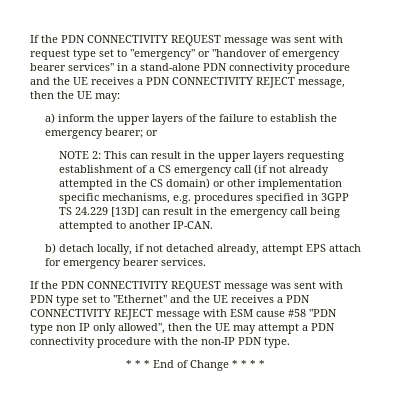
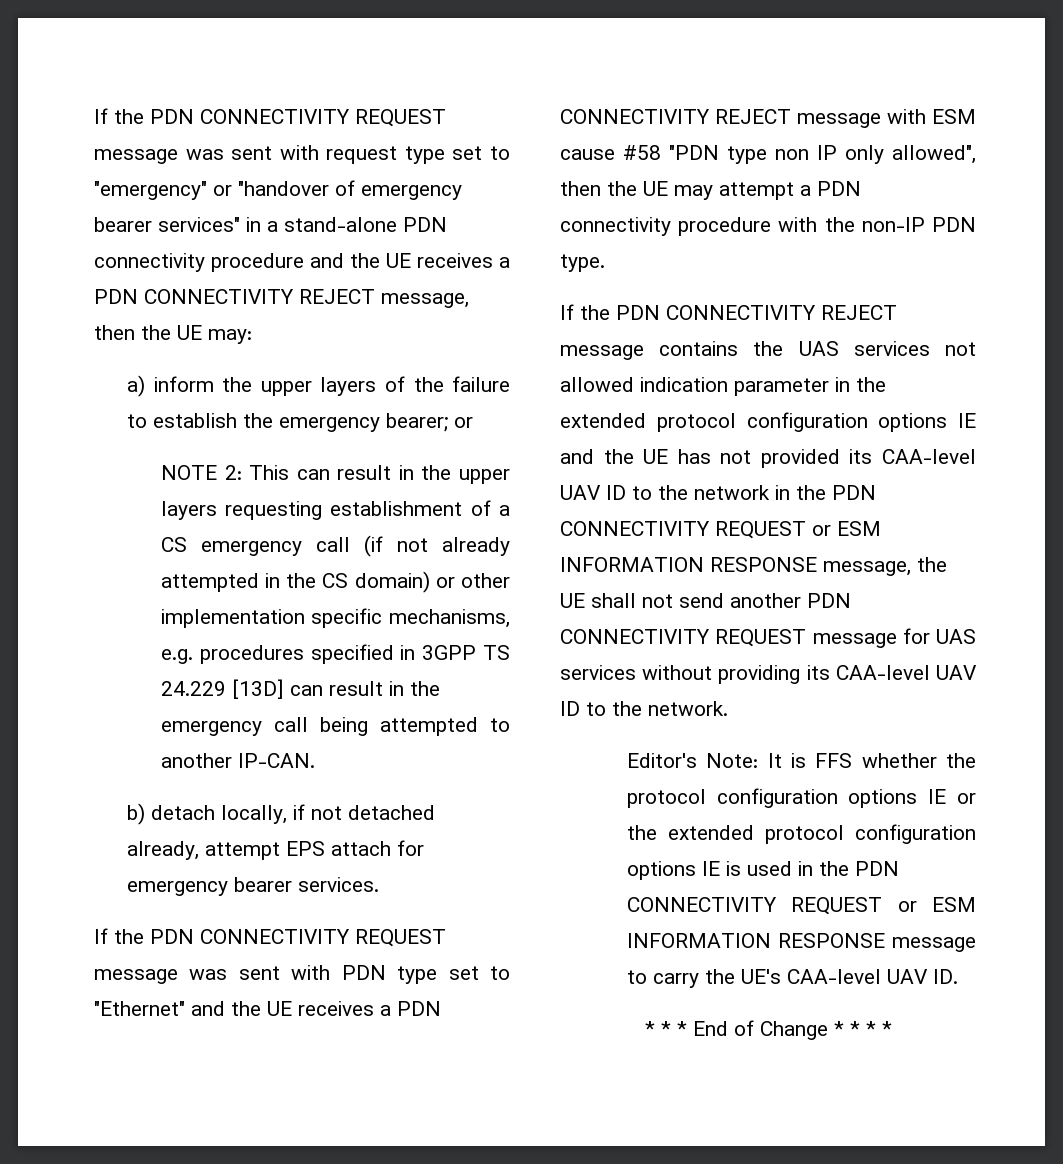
(290, 342) none -> [560,304,897,320] [560,341,976,360] [560,377,886,396] [560,412,976,432] [560,449,976,468] [560,485,876,500] [560,521,881,539] [560,557,947,576] [560,593,851,608] [560,628,976,648] [560,665,977,684] [560,701,728,716] [626,753,976,768] [626,788,976,808] [626,824,976,844] [626,861,899,880] [626,897,976,915] [626,933,976,952] [626,969,958,988] // If the PDN CONNECTIVITY REJECT message contains the UAS services not allowed indication parameter in the extended protocol configuration options IE and the UE has not provided its CAA-level UAV ID to the network in the PDN CONNECTIVITY REQUEST or ESM INFORMATION RESPONSE message, the UE shall not send another PDN CONNECTIVITY REQUEST message for UAS services without providing its CAA-level UAV ID to the network. // Editor's Note: It is FFS whether the protocol configuration options IE or the extended protocol configuration options IE is used in the PDN CONNECTIVITY REQUEST or ESM INFORMATION RESPONSE message to carry the UE's CAA-level UAV ID.

